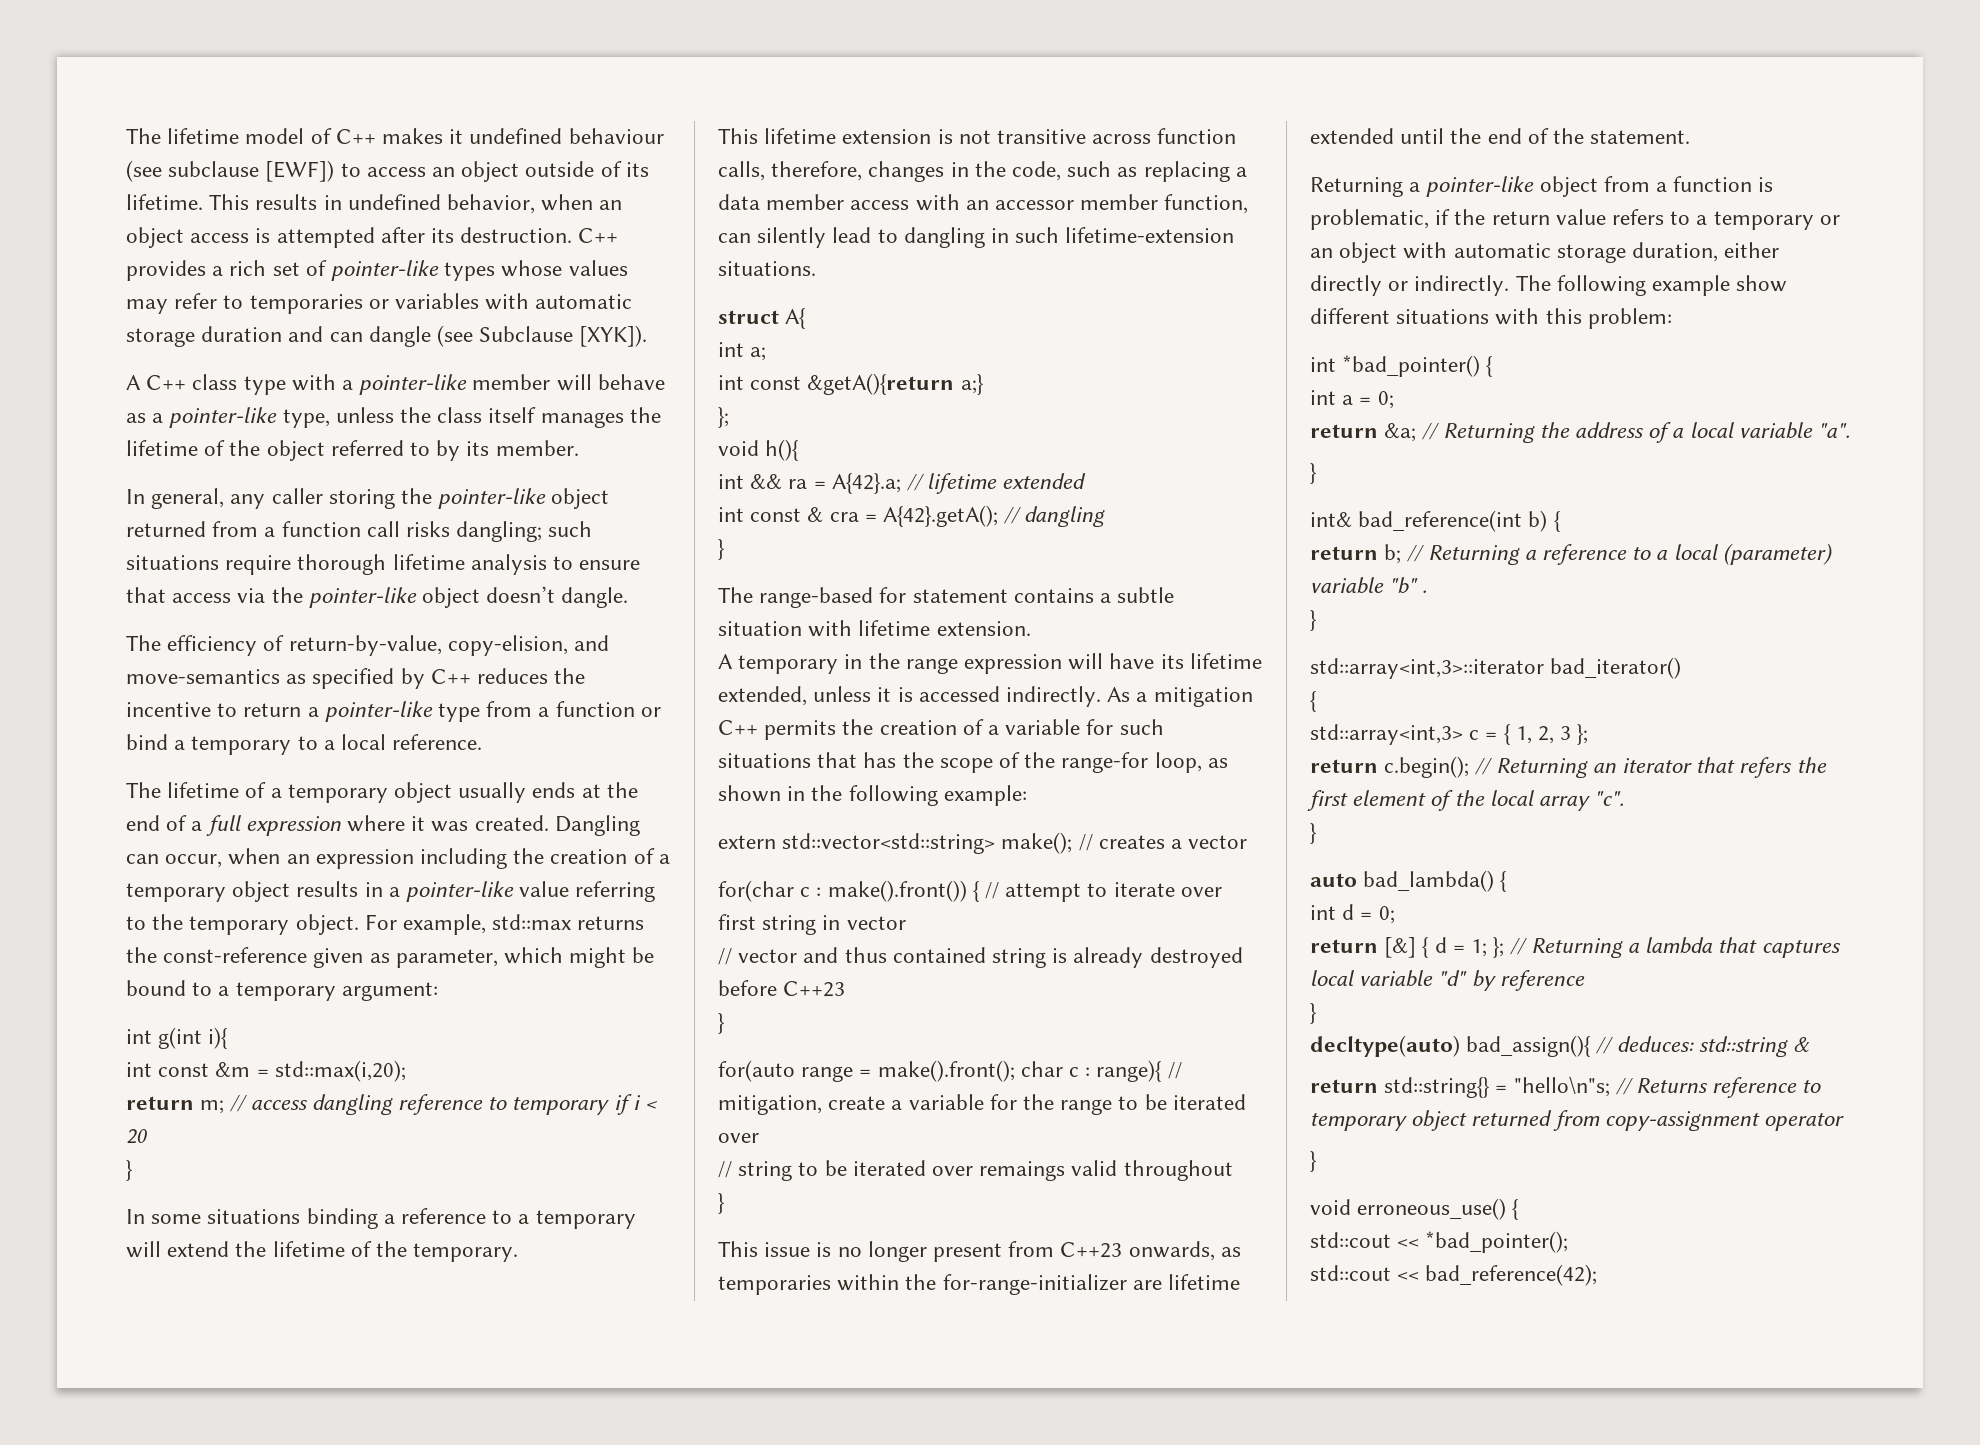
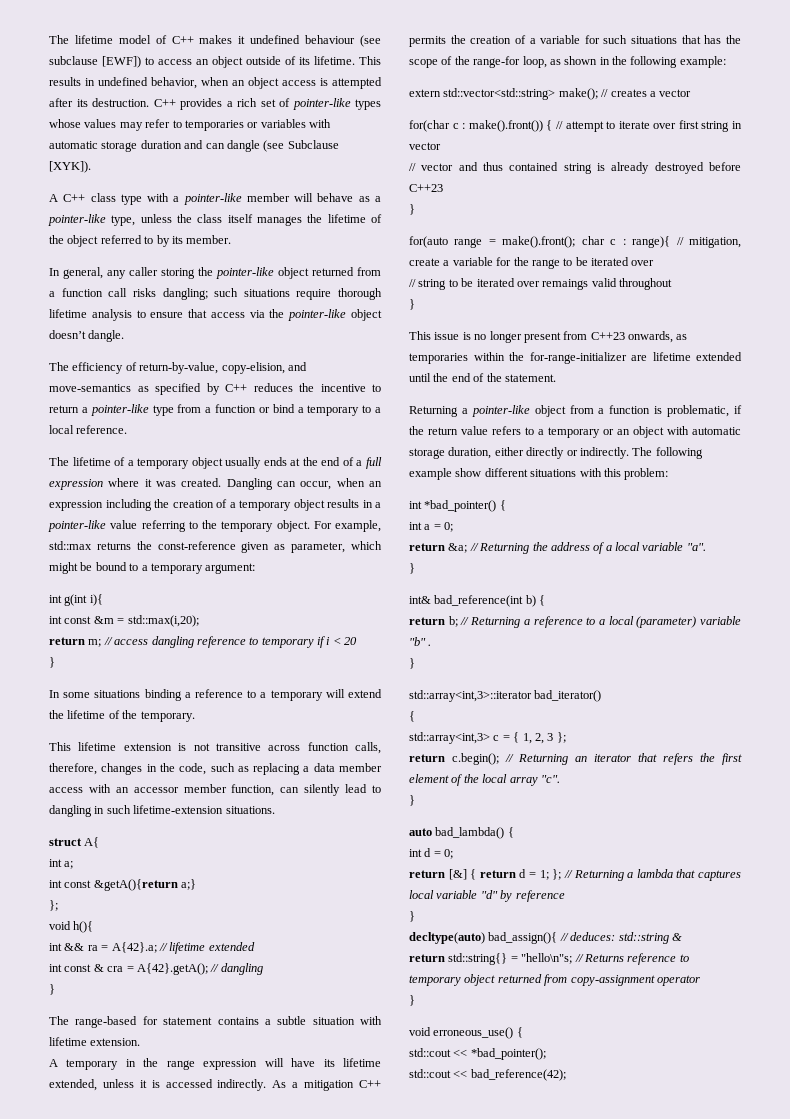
(1430, 947) none -> [479,870,516,878] return

